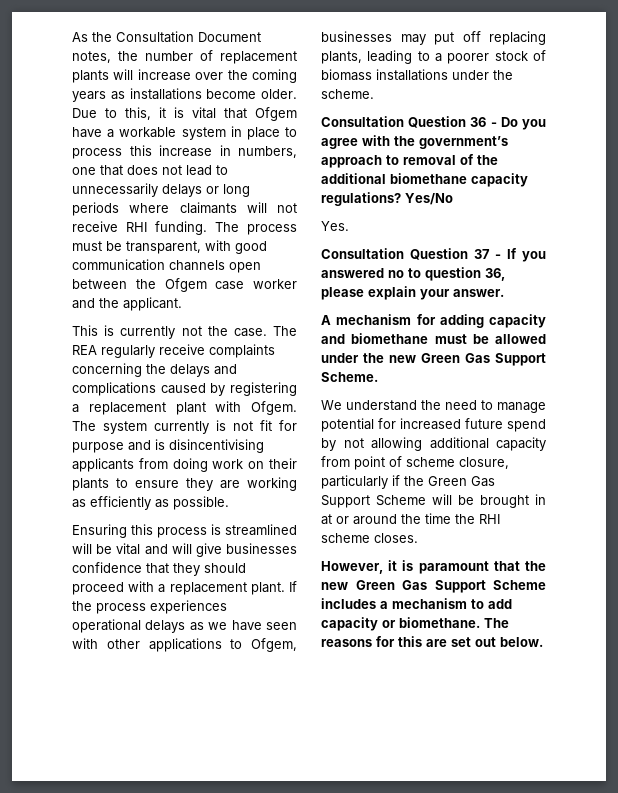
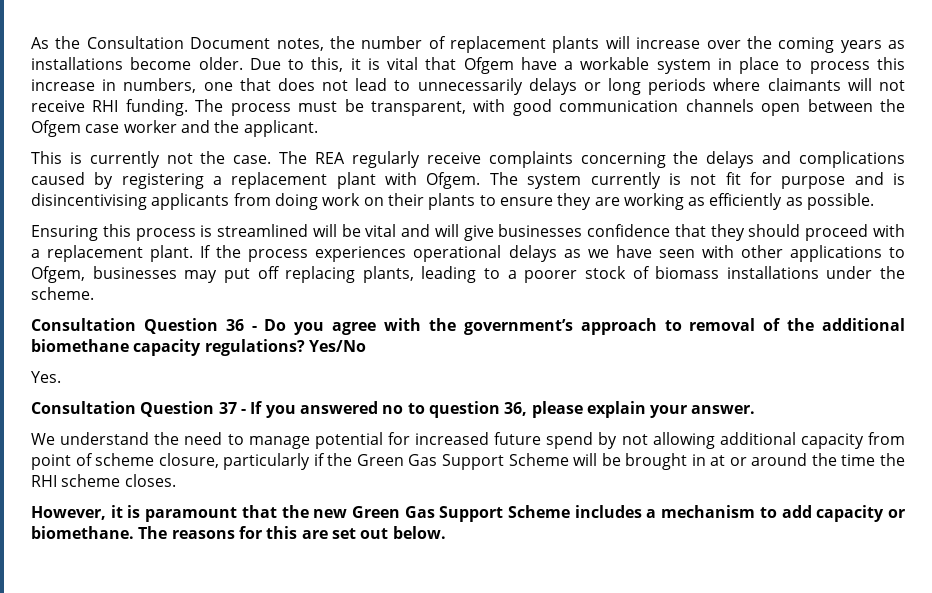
[321,314,546,328] [321,333,546,344] [321,353,546,366] [321,372,378,382] // A mechanism for adding capacity and biomethane must be allowed under the new Green Gas Support Scheme. -> (756, 409) none

